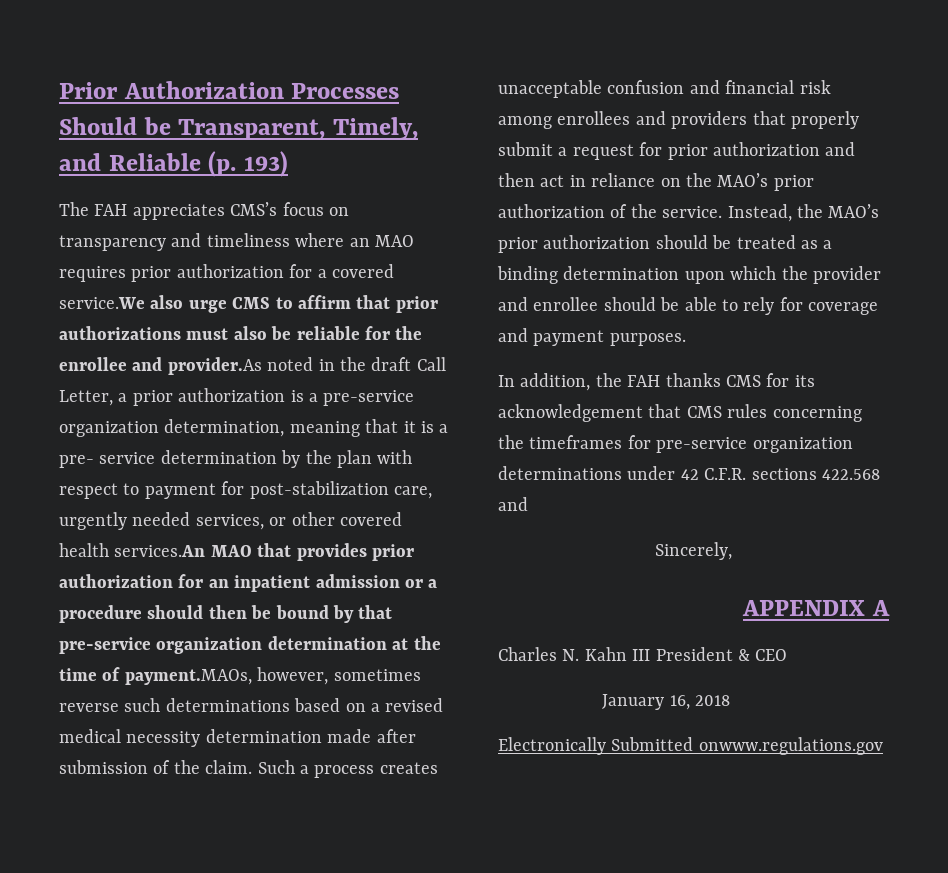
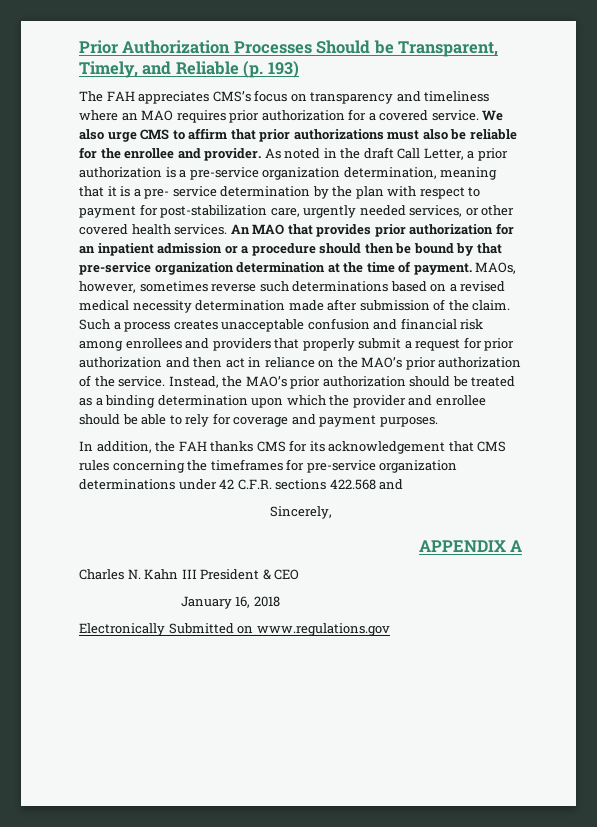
[59,297,145,309] service.We -> [431,110,504,121] service. We
[167,357,262,375] provider.As -> [204,148,281,161] provider. As
[114,545,206,557] services.An -> [174,224,250,235] services. An
[124,669,252,685] payment.MAOs, -> [413,262,517,275] payment. MAOs,
[698,737,883,755] onwww.regulations.gov -> [237,623,390,636] on www.regulations.gov

